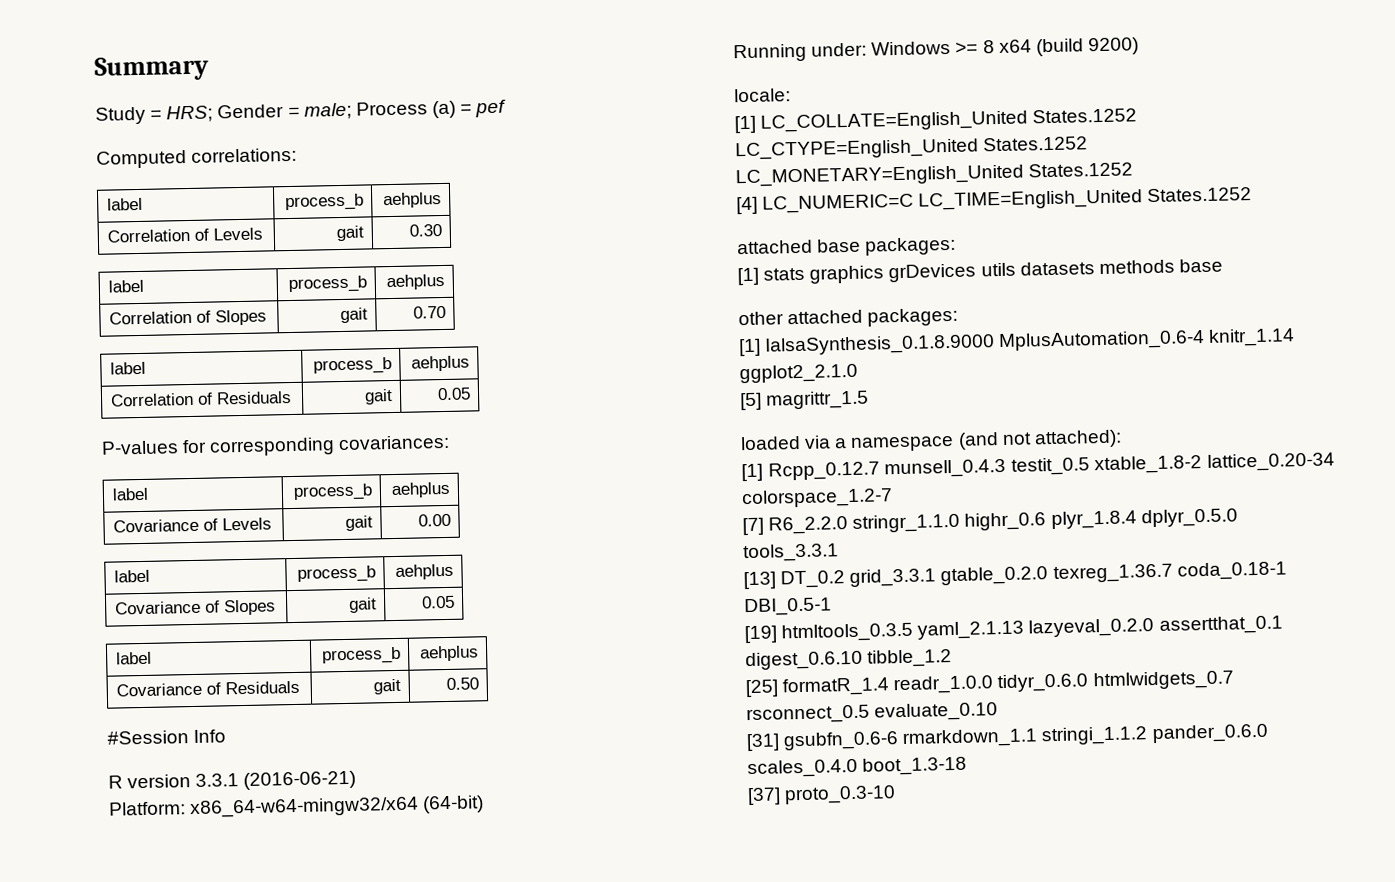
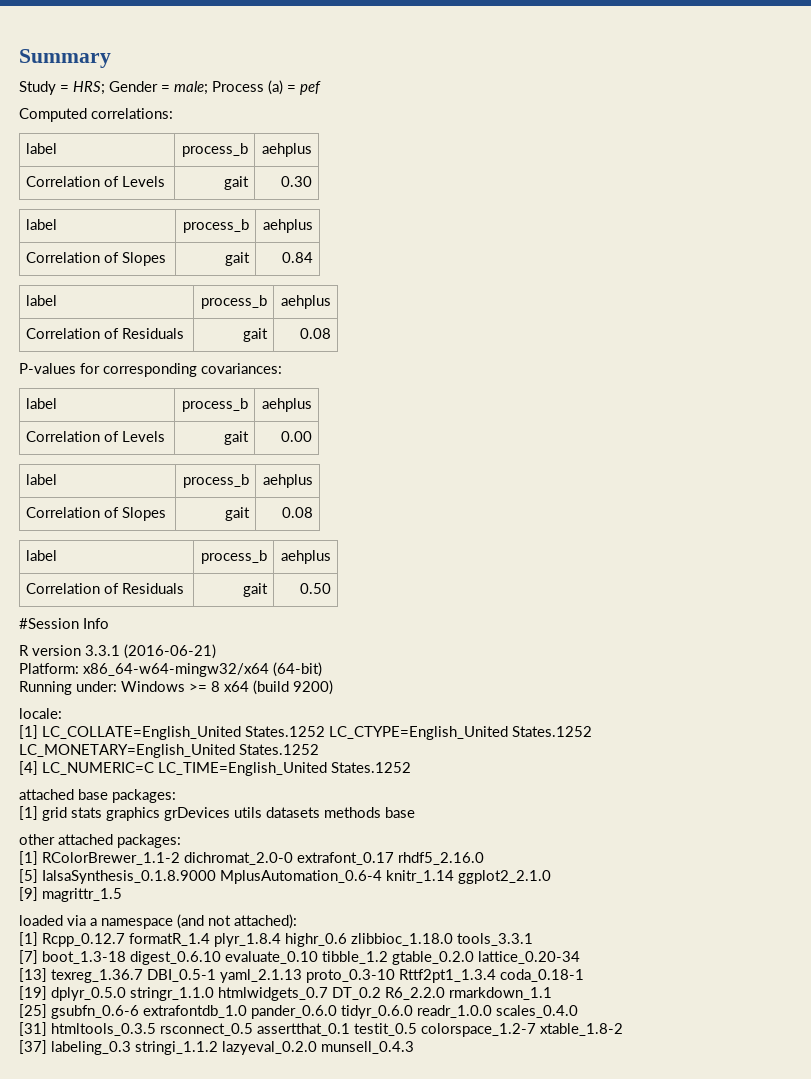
[412,305,446,319] [109,361,146,375] [312,357,392,375] [410,355,470,372] [109,391,292,407] [363,389,393,405] [436,387,471,401] 0.70 // label | process_b | aehplus // Correlation of Residuals | gait | 0.05 -> [282,252,314,263] [25,295,57,306] [201,295,268,309] [281,295,332,309] [25,328,184,339] [243,328,269,342] [300,328,332,339] 0.84 // label | process_b | aehplus // Correlation of Residuals | gait | 0.08
[112,518,199,533] Covariance -> [25,431,100,442] Correlation
[114,599,276,616] [348,597,377,613] [421,595,455,609] [115,651,152,665] [321,646,401,665] [418,645,479,662] [115,682,202,697] Covariance of Slopes | gait | 0.05 // label | process_b | aehplus // Covariance -> [25,507,166,521] [225,507,251,521] [282,507,314,518] [25,550,57,561] [201,550,268,564] [281,550,332,564] [25,583,100,594] Correlation of Slopes | gait | 0.08 // label | process_b | aehplus // Correlation
(759, 276) none -> [42,807,67,821] grid
(761, 347) none -> [42,852,484,865] [19,869,38,883] RColorBrewer_1.1-2 dichromat_2.0-0 extrafont_0.17 rhdf5_2.16.0 // [5]
[740,392,762,411] [5] -> [19,887,38,901] [9]
[884,452,1335,479] [741,488,893,509] [742,508,1238,536] [743,543,839,563] [743,563,1173,590] munsell_0.4.3 testit_0.5 xtable_1.8-2 lattice_0.20-34 colorspace_1.2-7 // [7] R6_2.2.0 stringr_1.1.0 highr_0.6 plyr_1.8.4 dplyr_0.5.0 tools_3.3.1 // [13] DT_0.2 grid_3.3.1 gtable_0.2.0 texreg_1.36.7 -> [129,933,533,947] [19,950,580,965] [19,968,496,983] formatR_1.4 plyr_1.8.4 highr_0.6 zlibbioc_1.18.0 tools_3.3.1 // [7] boot_1.3-18 digest_0.6.10 evaluate_0.10 tibble_1.2 gtable_0.2.0 lattice_0.20-34 // [13] texreg_1.36.7 DBI_0.5-1 yaml_2.1.13 proto_0.3-10 Rttf2pt1_1.3.4
[744,597,832,617] DBI_0.5-1 -> (584, 975) none
[781,615,1283,643] [745,649,953,671] [745,670,1234,698] [746,702,999,725] [746,723,1269,752] [747,756,968,779] [747,785,897,806] htmltools_0.3.5 yaml_2.1.13 lazyeval_0.2.0 assertthat_0.1 digest_0.6.10 tibble_1.2 // [25] formatR_1.4 readr_1.0.0 tidyr_0.6.0 htmlwidgets_0.7 rsconnect_0.5 evaluate_0.10 // [31] gsubfn_0.6-6 rmarkdown_1.1 stringi_1.1.2 pander_0.6.0 scales_0.4.0 boot_1.3-18 // [37] proto_0.3-10 -> [51,987,552,1001] [19,1004,578,1019] [19,1022,623,1037] [19,1040,414,1055] dplyr_0.5.0 stringr_1.1.0 htmlwidgets_0.7 DT_0.2 R6_2.2.0 rmarkdown_1.1 // [25] gsubfn_0.6-6 extrafontdb_1.0 pander_0.6.0 tidyr_0.6.0 readr_1.0.0 scales_0.4.0 // [31] htmltools_0.3.5 rsconnect_0.5 assertthat_0.1 testit_0.5 colorspace_1.2-7 xtable_1.8-2 // [37] labeling_0.3 stringi_1.1.2 lazyeval_0.2.0 munsell_0.4.3

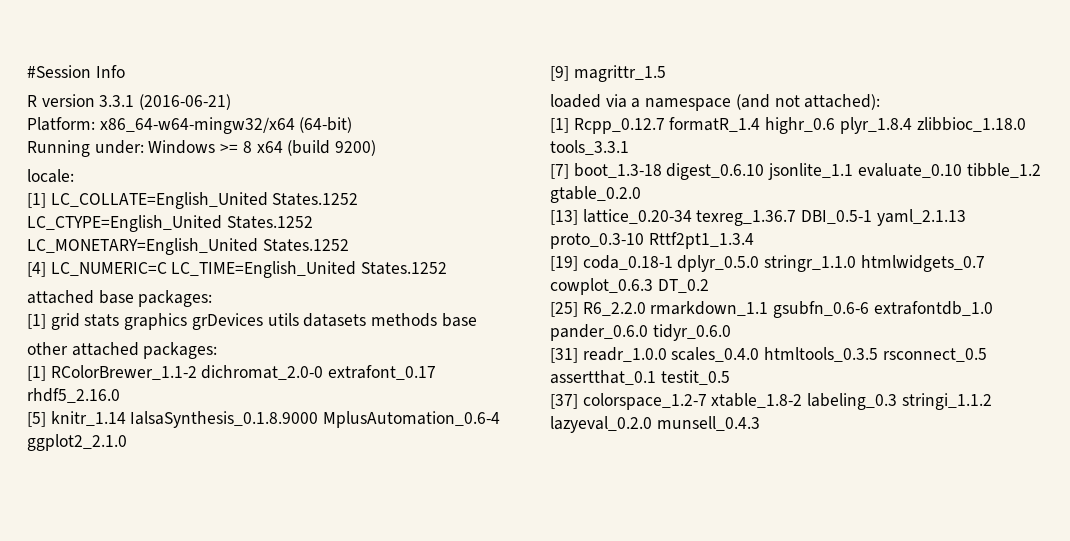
[19,49,111,68] [19,80,321,95] [19,108,173,122] [25,143,57,154] [182,143,249,157] [262,143,313,157] [25,176,165,187] [224,176,250,190] [281,176,313,187] [25,219,57,230] [183,219,250,233] [263,219,314,233] [25,252,166,266] [225,252,251,266] [282,252,314,263] [25,295,57,306] [201,295,268,309] [281,295,332,309] [25,328,184,339] [243,328,269,342] [300,328,332,339] [19,363,282,377] [25,398,57,409] [182,398,249,412] [262,398,313,412] [25,431,165,442] [224,431,250,445] [281,431,313,442] [25,474,57,485] [183,474,250,488] [263,474,314,488] [25,507,166,521] [225,507,251,521] [282,507,314,518] [25,550,57,561] [201,550,268,564] [281,550,332,564] [25,583,184,594] [243,583,269,597] [300,583,332,594] Summary // Study = HRS; Gender = male; Process (a) = pef // Computed correlations: // label | process_b | aehplus // Correlation of Levels | gait | 0.30 // label | process_b | aehplus // Correlation of Slopes | gait | 0.84 // label | process_b | aehplus // Correlation of Residuals | gait | 0.08 // P-values for corresponding covariances: // label | process_b | aehplus // Correlation of Levels | gait | 0.00 // label | process_b | aehplus // Correlation of Slopes | gait | 0.08 // label | process_b | aehplus // Correlation of Residuals | gait | 0.50 // -> (27, 71) none
(38, 876) none -> [50,411,126,426] knitr_1.14
[386,870,454,883] knitr_1.14 -> (501, 419) none
[214,933,347,947] plyr_1.8.4 highr_0.6 -> [765,117,912,134] highr_0.6 plyr_1.8.4
(221, 958) none -> [768,163,854,180] jsonlite_1.1
[478,951,580,964] lattice_0.20-34 -> (641, 194) none
(47, 975) none -> [582,209,692,224] lattice_0.20-34
[500,969,584,982] coda_0.18-1 -> (754, 240) none
(47, 993) none -> [582,255,673,270] coda_0.18-1
(328, 994) none -> [550,278,653,295] cowplot_0.6.3
(381, 993) none -> [550,302,578,317] // [25]
[19,1004,47,1018] // [25] -> (769, 308) none
(413, 1012) none -> [550,348,578,363] // [31]
[19,1022,47,1036] // [31] -> (760, 354) none
(417, 1029) none -> [550,394,578,409] // [37]
[19,1040,47,1054] // [37] -> (803, 400) none

